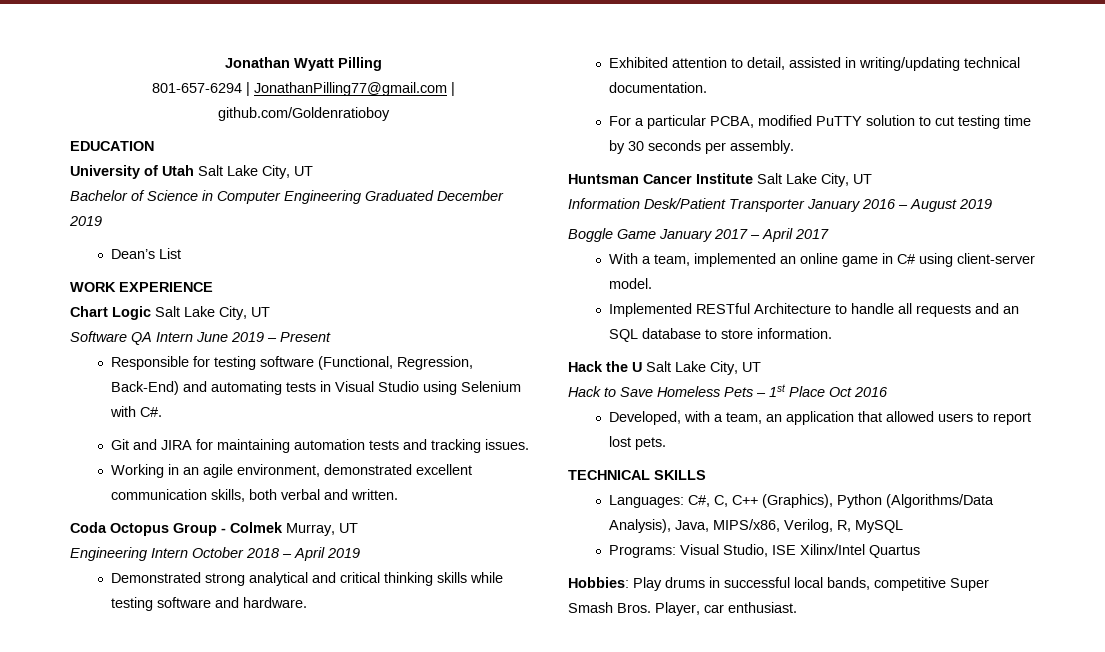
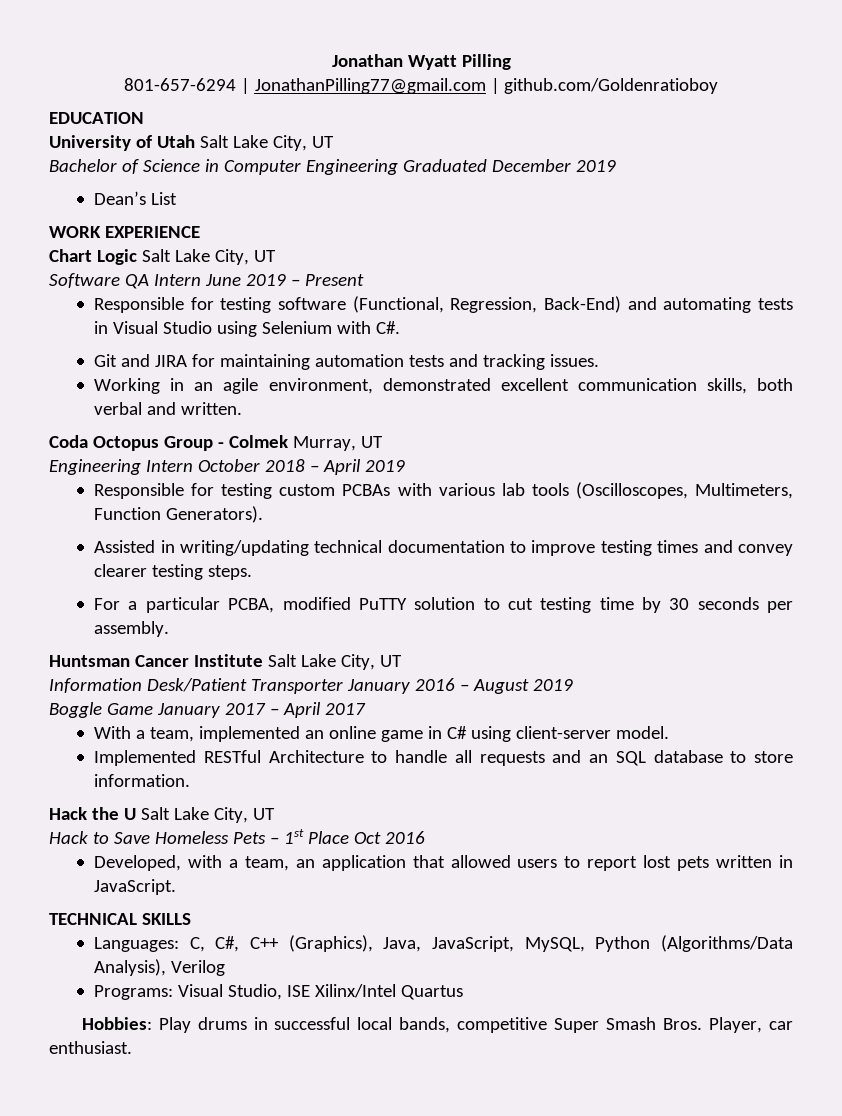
[110,572,503,586] [110,597,307,611] [608,57,1020,71] [608,82,707,93] Demonstrated strong analytical and critical thinking skills while testing software and hardware. // Exhibited attention to detail, assisted in writing/updating technical documentation. -> [94,482,793,499] [94,506,264,523] [94,540,794,556] [94,564,253,580] Responsible for testing custom PCBAs with various lab tools (Oscilloscopes, Multimeters, Function Generators). // Assisted in writing/updating technical documentation to improve testing times and convey clearer testing steps.
[634,437,666,450] pets. -> [677,855,794,871] [94,879,177,895] pets written in JavaScript.
[687,494,994,508] [608,519,903,533] C#, C, C++ (Graphics), Python (Algorithms/Data Analysis), Java, MIPS/x86, Verilog, R, MySQL -> [189,935,793,952] [94,959,226,976] C, C#, C++ (Graphics), Java, JavaScript, MySQL, Python (Algorithms/Data Analysis), Verilog

